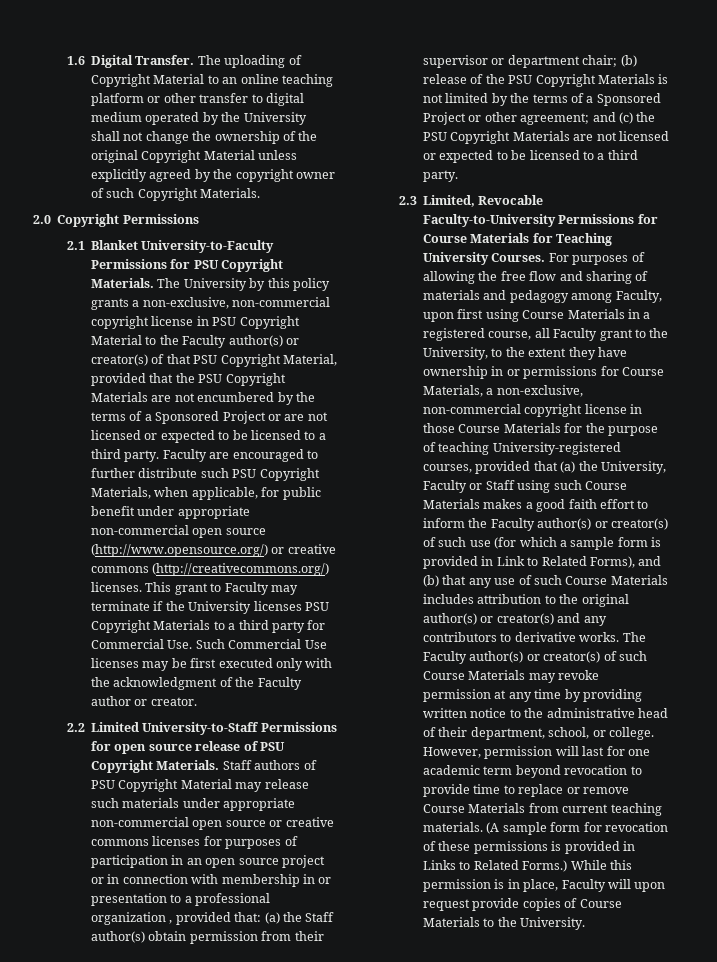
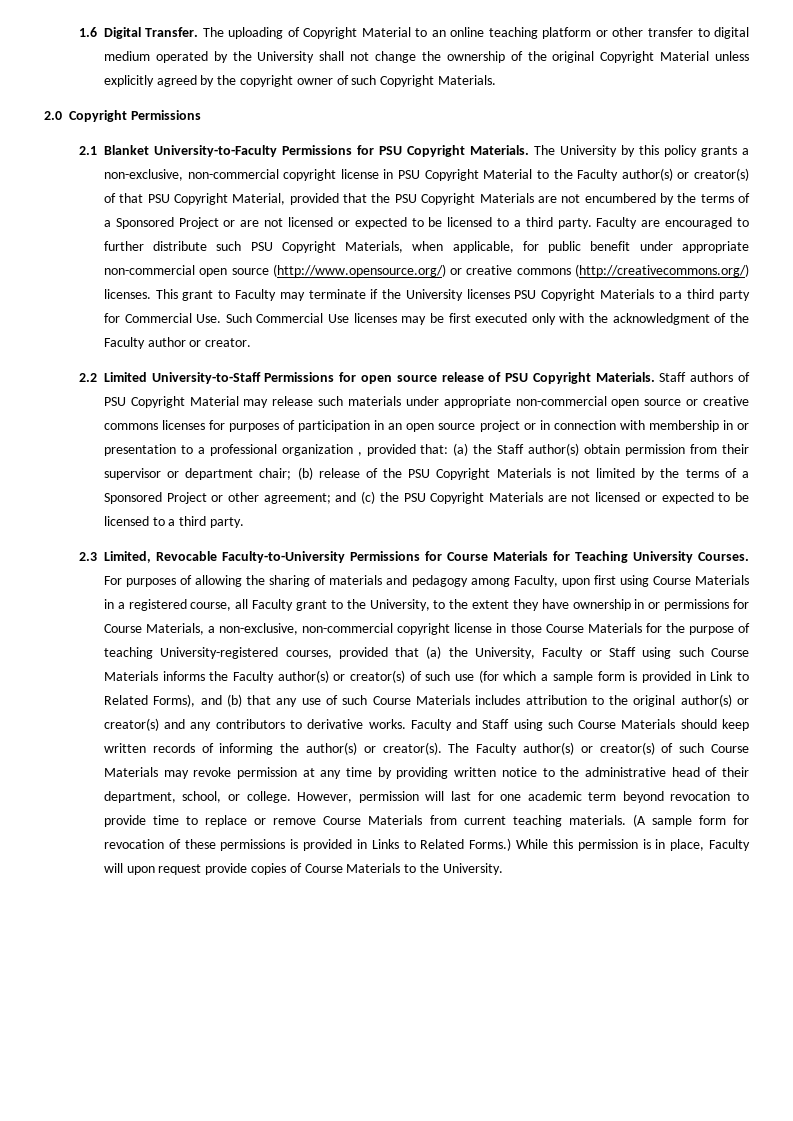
[500,271,583,281] free flow and -> (266, 580) none
[483,499,649,512] [423,518,466,528] makes a good faith effort to inform -> [162,671,205,681] informs
(620, 637) none -> [410,719,749,731] [103,742,442,755] Faculty and Staff using such Course Materials should keep written records of informing the author(s) or creator(s).

